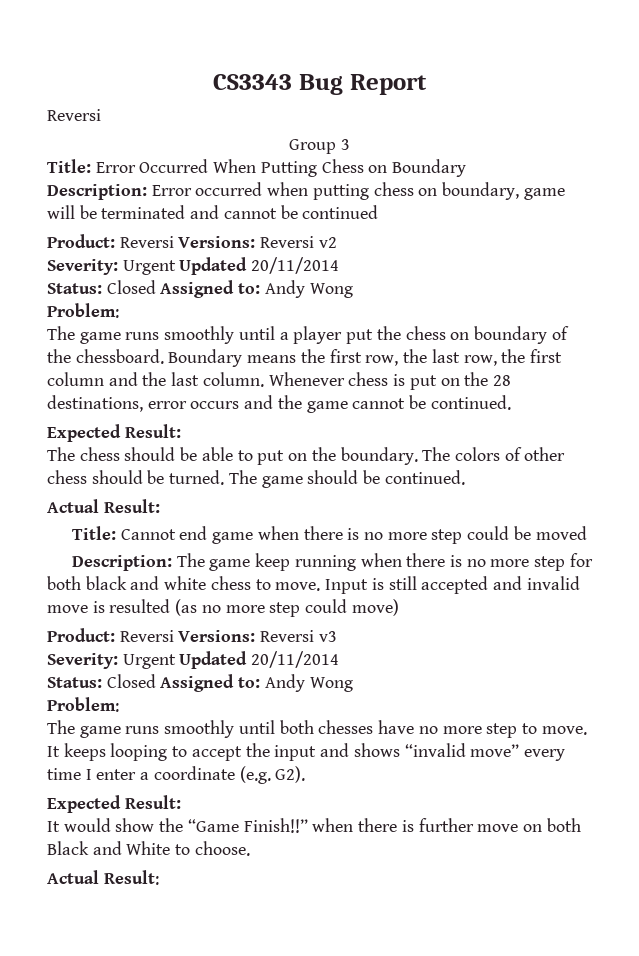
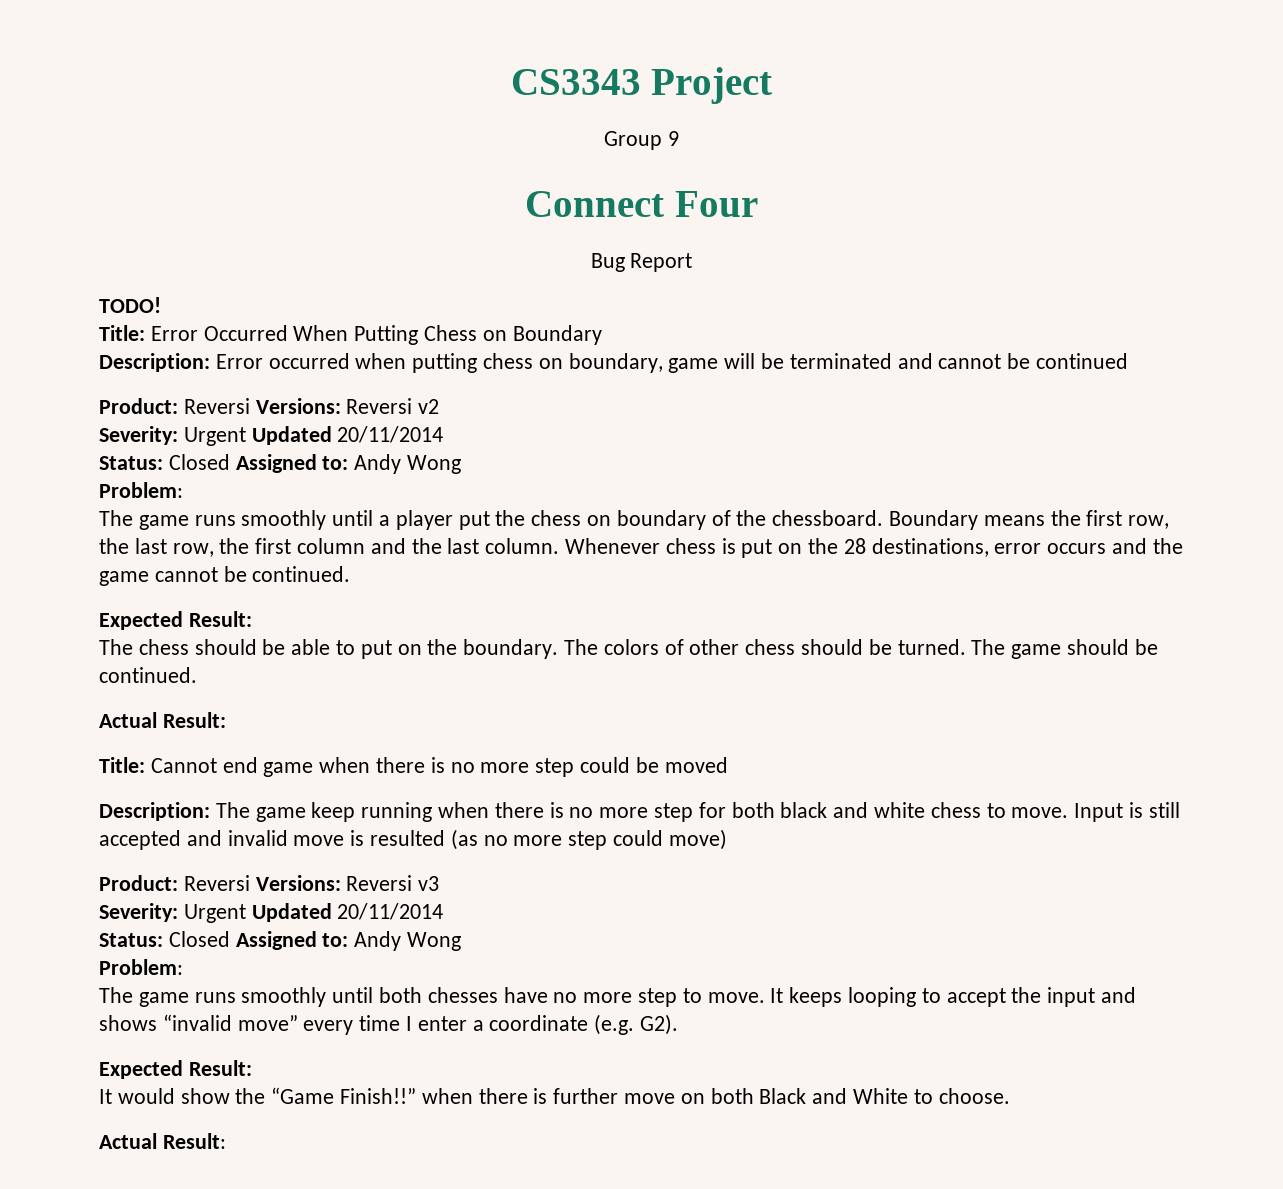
(293, 82) none -> [651,67,773,104] [604,131,679,150] [525,191,758,217] Project // Group 9 // Connect Four //
[47,109,101,121] [289,139,350,154] Reversi // Group 3 -> [99,297,161,313] TODO!

